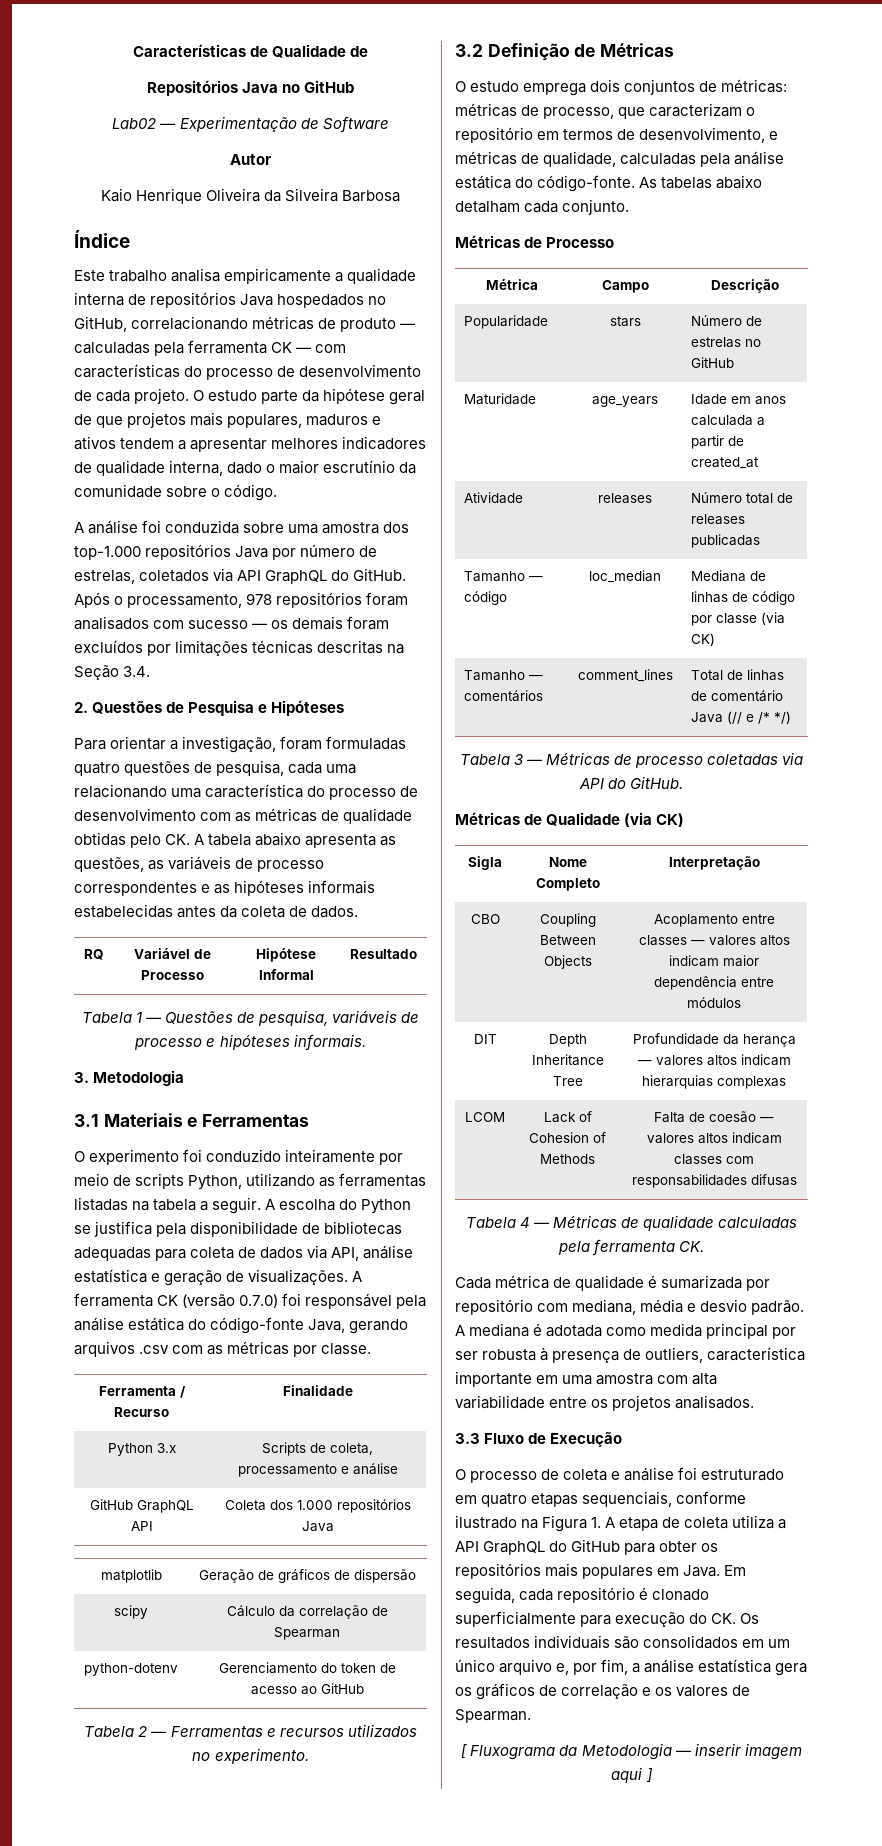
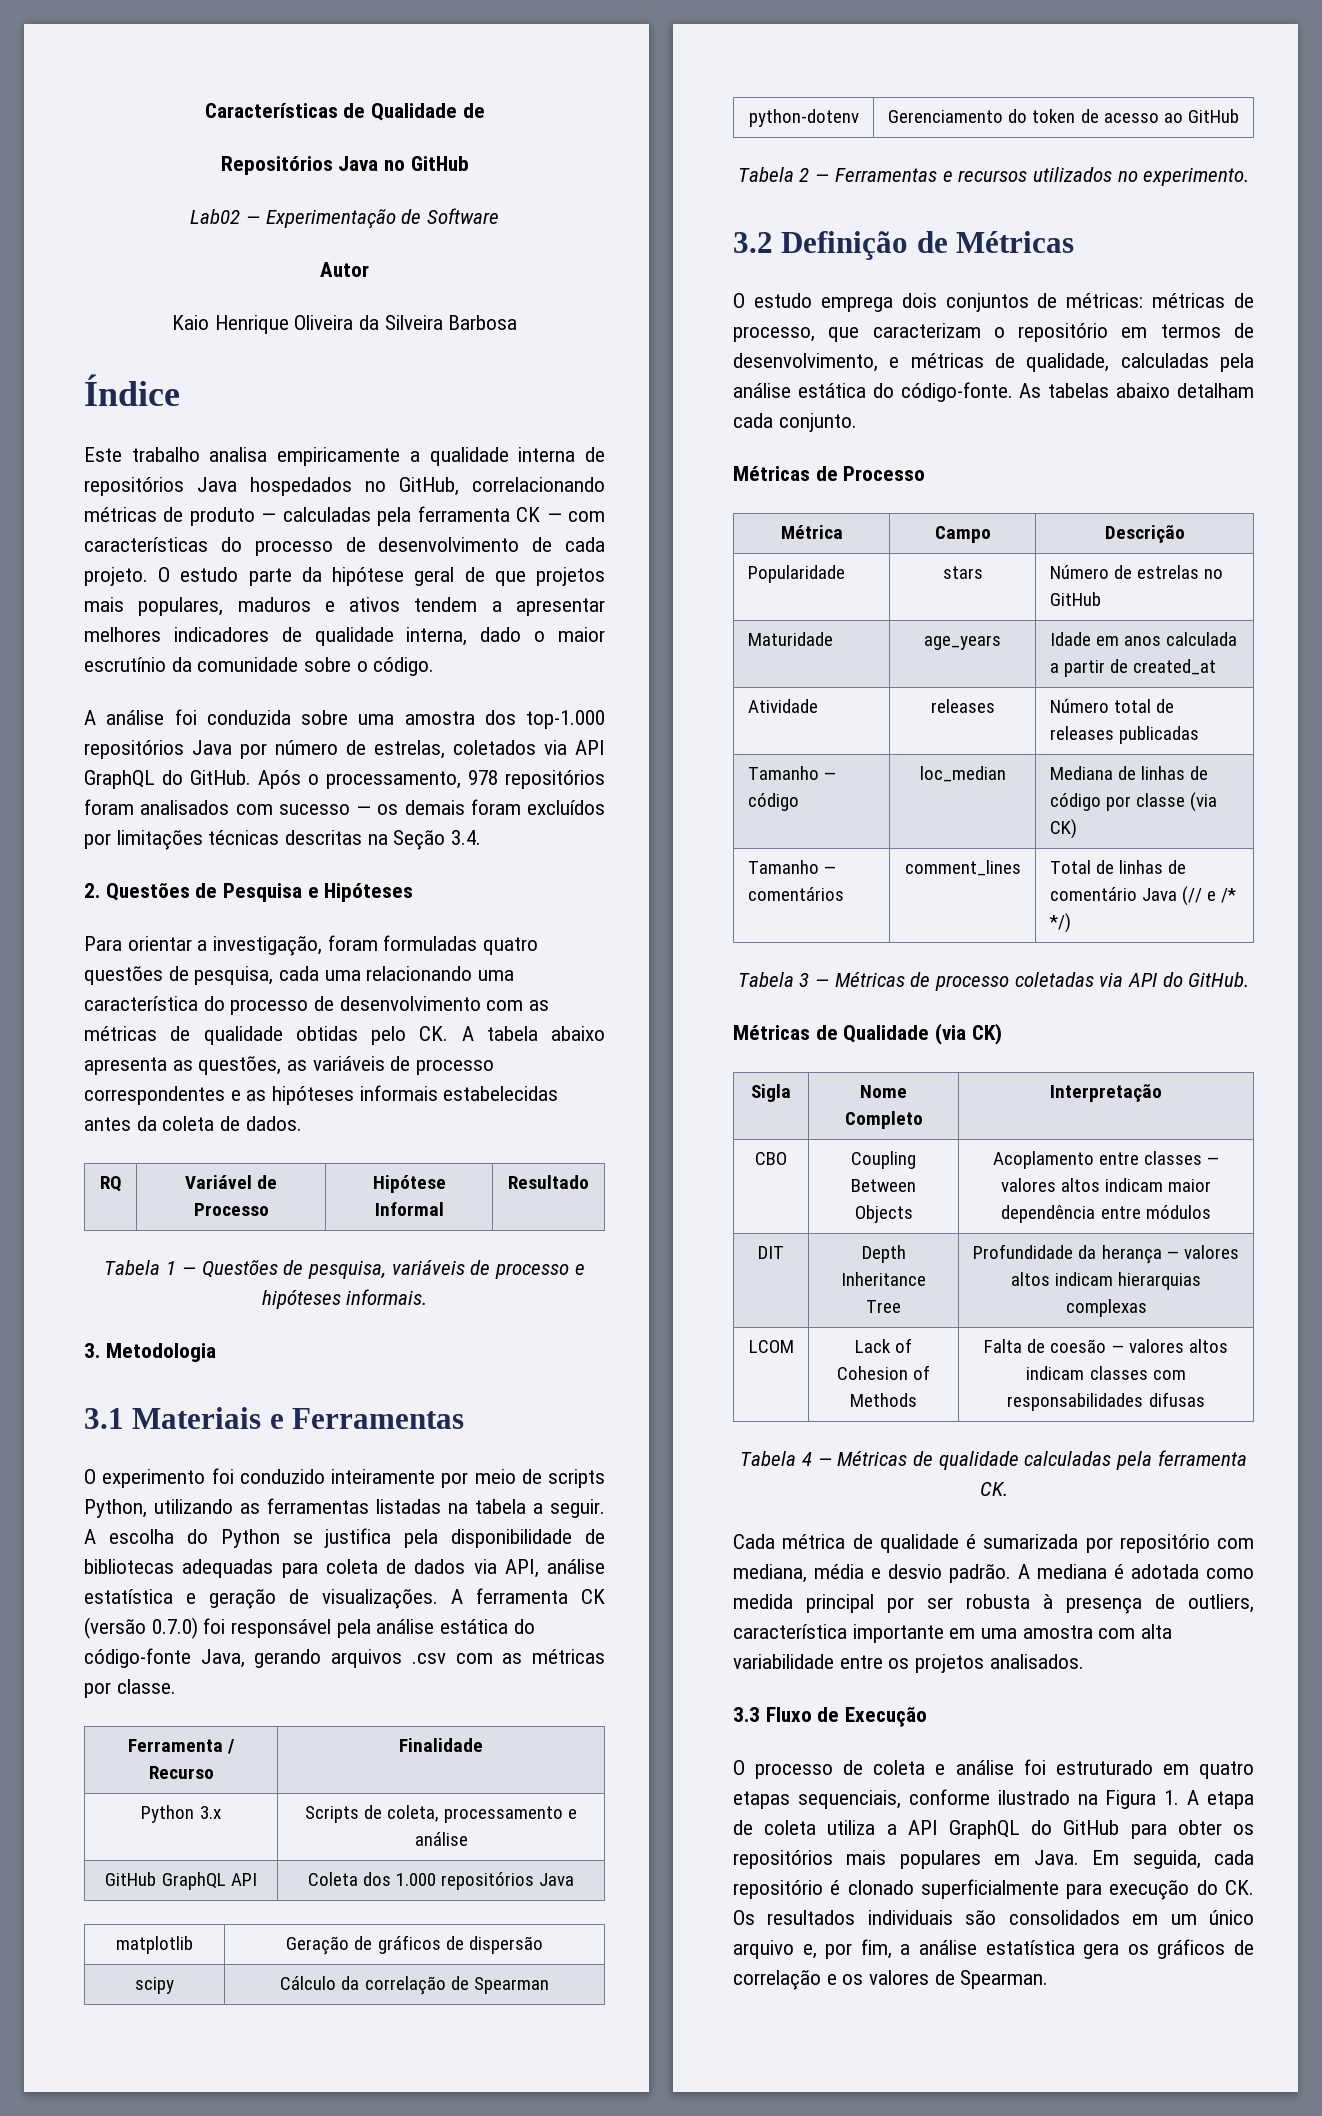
[461,1743,802,1760] [611,1767,653,1783] // [ Fluxograma da Metodologia — inserir imagem aqui ] -> (1049, 1979) none

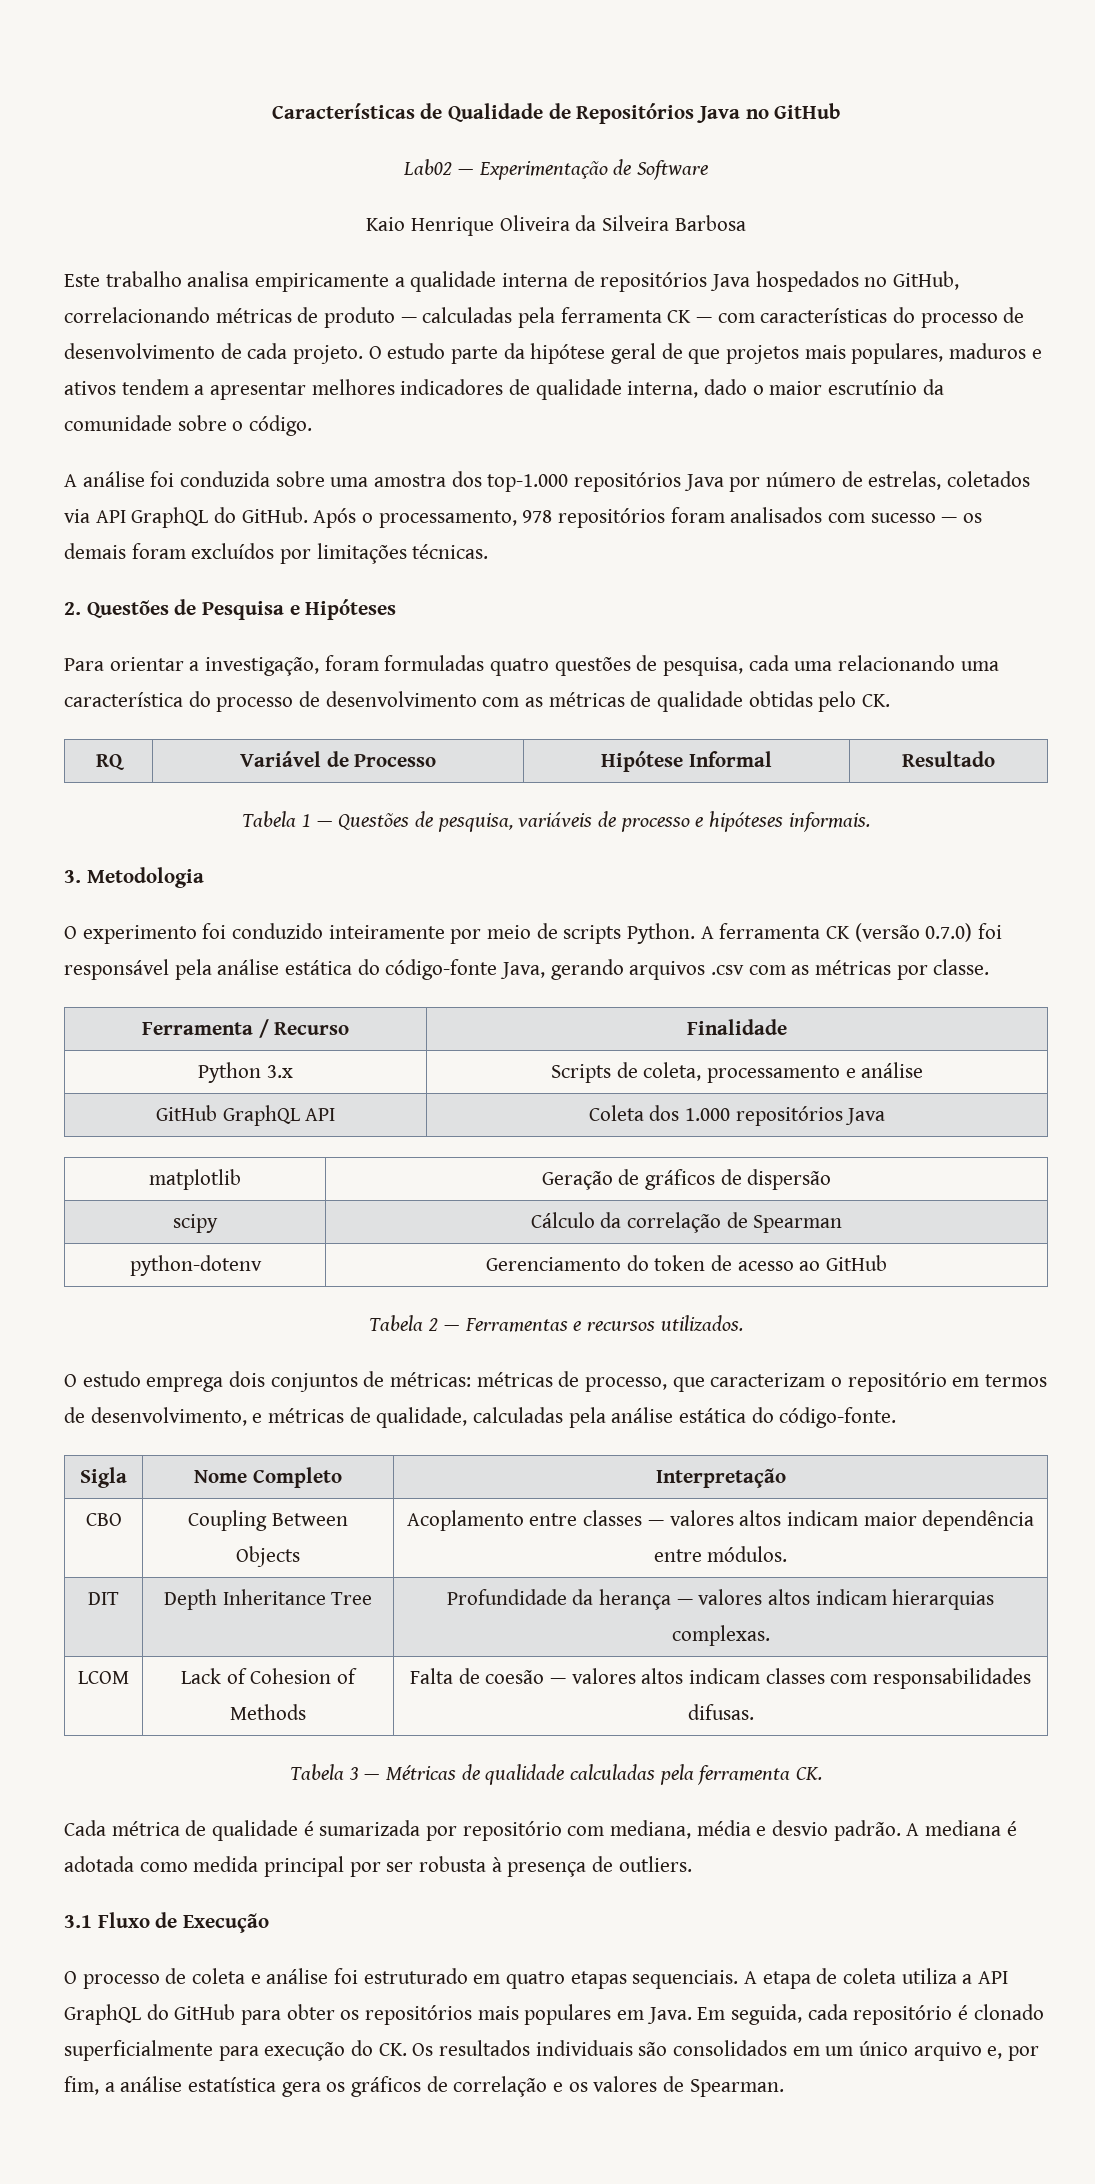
(485, 110) // -> (571, 111) none
[320,262,369,277] // Autor -> (708, 170) none
[84,374,180,406] // Índice -> (746, 223) none
[208,830,482,850] técnicas descritas na Seção 3.4. -> [412,544,489,559] técnicas.
[461,1026,605,1041] [84,1056,495,1075] [84,1085,559,1105] [84,1116,302,1131] A tabela abaixo apresenta as questões, as variáveis de processo correspondentes e as hipóteses informais estabelecidas antes da coleta de dados. -> (891, 700) none
[84,1407,465,1429] // 3.1 Materiais e Ferramentas -> (204, 877) none
[84,1498,605,1518] [84,1528,605,1548] [84,1559,605,1578] [84,1589,438,1609] Python, utilizando as ferramentas listadas na tabela a seguir. A escolha do Python se justifica pela disponibilidade de bibliotecas adequadas para coleta de dados via API, análise estatística e geração de visualizações. -> [627,923,696,944] Python.
[1032,167,1250,186] [733,231,1075,260] utilizados no experimento. // 3.2 Definição de Métricas -> [660,1315,743,1331] utilizados.
[1019,383,1254,398] [733,413,857,432] [733,466,926,481] [780,525,843,539] [934,526,991,543] [1104,525,1185,543] [747,565,845,583] [942,566,983,579] [1049,565,1224,579] [1049,592,1101,606] [747,632,833,646] [924,635,1001,650] [1049,632,1238,646] [1049,659,1217,677] [747,699,818,713] [930,699,995,713] [1049,699,1174,713] [1049,726,1199,744] [747,766,836,780] [747,793,799,811] [919,766,1006,782] [1049,766,1209,780] [1049,792,1218,812] [1049,819,1077,839] [747,860,836,874] [747,887,844,901] [904,860,1021,876] [1049,860,1187,874] [1049,886,1237,906] [1048,913,1071,933] [737,972,1250,991] [733,1023,1002,1045] As tabelas abaixo detalham cada conjunto. // Métricas de Processo // Métrica | Campo | Descrição // Popularidade | stars | Número de estrelas no GitHub // Maturidade | age_years | Idade em anos calculada a partir de created_at // Atividade | releases | Número total de releases publicadas // Tamanho — código | loc_median | Mediana de linhas de código por classe (via CK) // Tamanho — comentários | comment_lines | Total de linhas de comentário Java (// e /* */) // Tabela 3 — Métricas de processo coletadas via API do GitHub. // Métricas de Qualidade (via CK) -> (897, 1417) none
[1145,1205,1211,1219] módulos -> [707,1546,788,1562] módulos.
[1065,1299,1147,1317] complexas -> [671,1625,770,1646] complexas.
[1148,1392,1205,1407] [740,1451,812,1466] difusas // Tabela 4 -> [687,1704,754,1720] [289,1764,359,1780] difusas. // Tabela 3
[1188,1594,1254,1613] [733,1624,1173,1643] [733,1654,1084,1673] [733,1707,760,1722] outliers, característica importante em uma amostra com alta variabilidade entre os projetos analisados. // 3.3 -> [618,1856,692,1872] [64,1915,92,1928] outliers. // 3.1
[797,1789,1180,1809] sequenciais, conforme ilustrado na Figura 1. -> [632,1970,739,1989] sequenciais.

